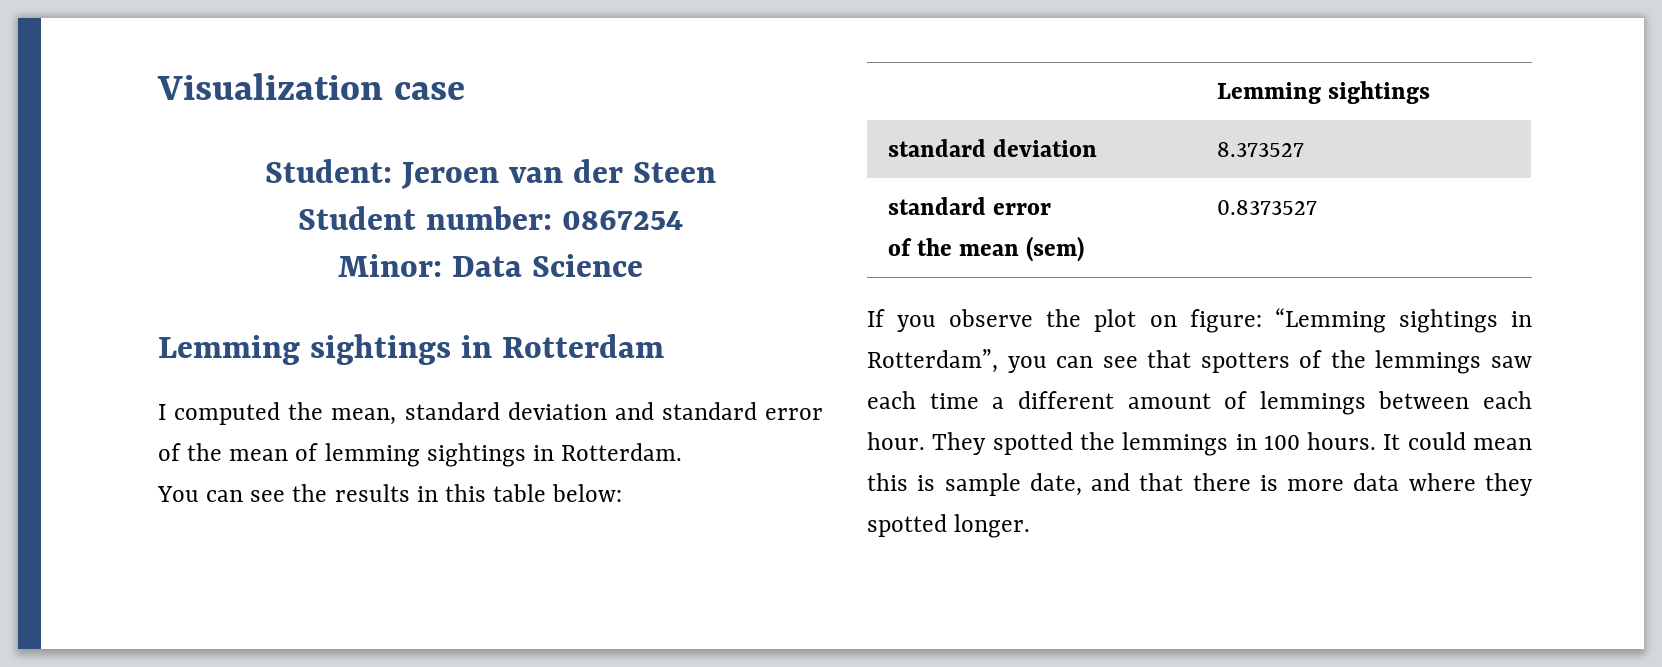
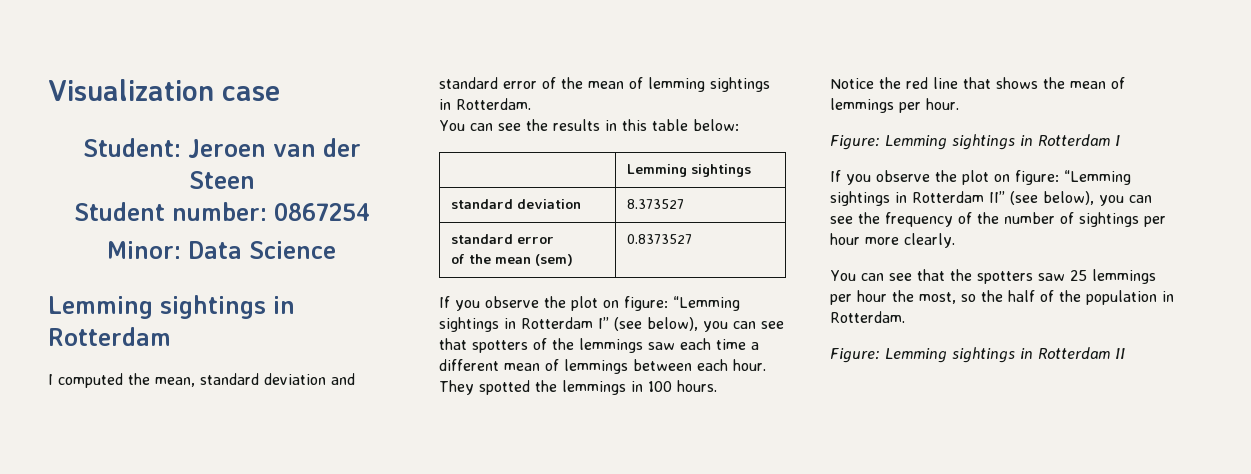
[867,349,998,373] Rotterdam”, -> [521,317,698,331] Rotterdam I” (see below),
[1127,393,1211,409] amount -> [504,363,540,371] mean
[1383,432,1532,450] [867,473,1533,496] [867,514,1031,538] It could mean this is sample date, and that there is more data where they spotted longer. -> [830,77,1125,89] [830,98,959,113] [830,134,1120,150] [830,170,1131,185] [830,191,1152,206] [830,212,1166,227] [830,233,955,248] [830,269,1156,284] [830,290,1174,305] [830,311,905,323] [830,347,1125,363] // Notice the red line that shows the mean of lemmings per hour. // Figure: Lemming sightings in Rotterdam I // If you observe the plot on figure: “Lemming sightings in Rotterdam II” (see below), you can see the frequency of the number of sightings per hour more clearly. // You can see that the spotters saw 25 lemmings per hour the most, so the half of the population in Rotterdam. // Figure: Lemming sightings in Rotterdam II

